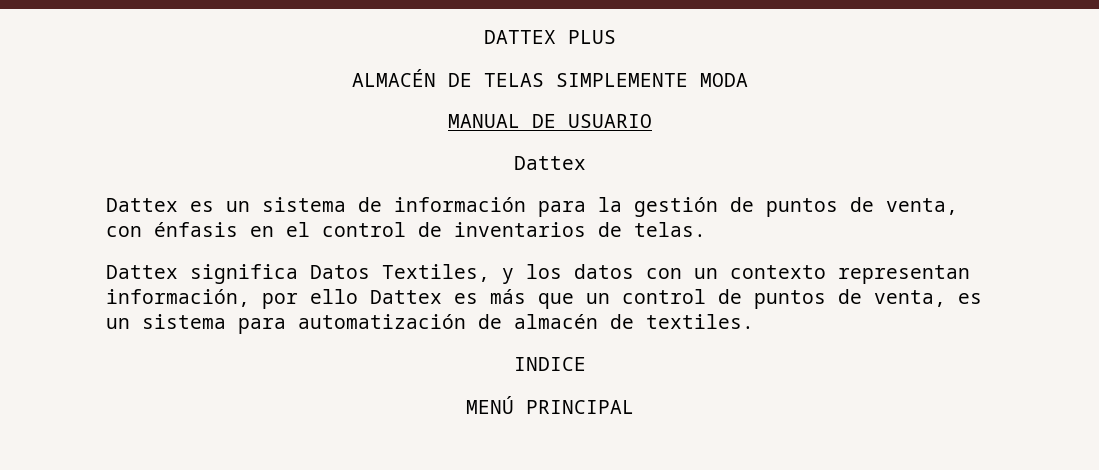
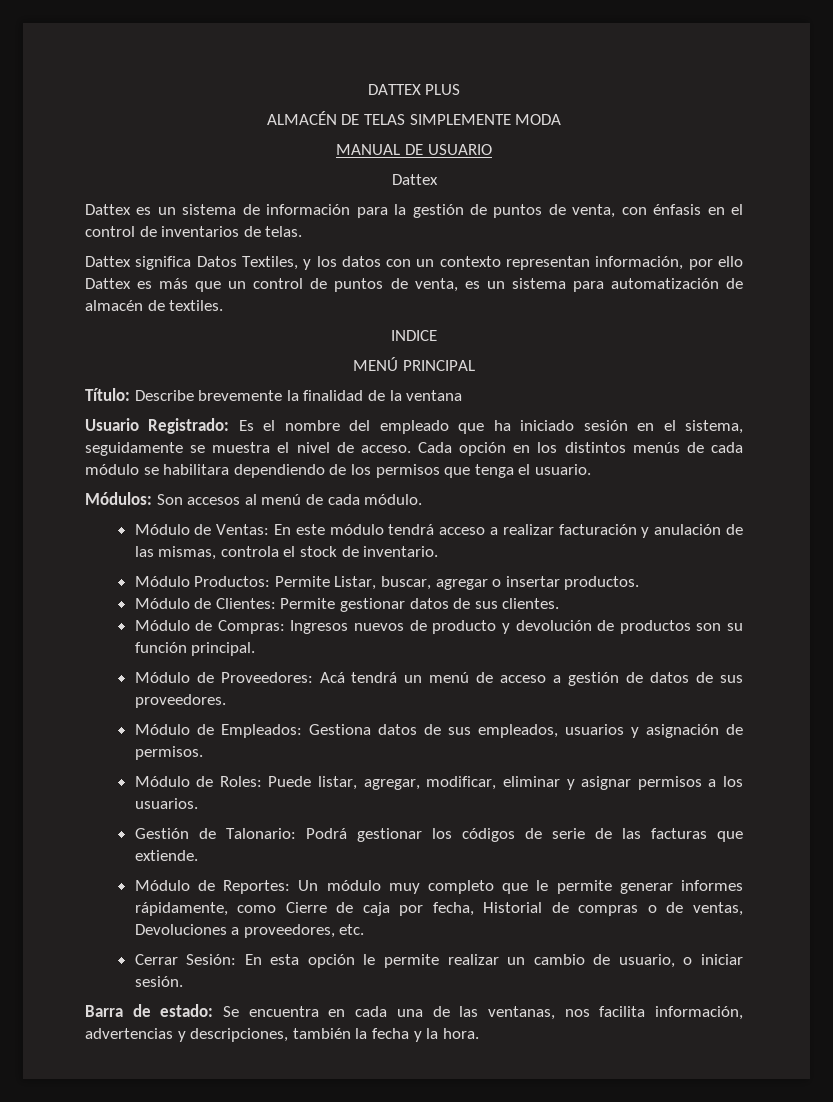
(634, 407) none -> [85,388,463,401] [85,418,743,434] [85,442,743,456] [85,464,591,478] [85,492,423,505] [134,524,743,538] [134,546,439,560] [134,576,640,590] [134,598,560,612] [134,620,743,634] [134,642,256,656] [134,672,743,686] [134,694,226,708] [134,724,744,738] [134,746,203,760] [134,776,743,790] [134,798,198,809] [134,828,743,842] [134,850,198,861] [134,880,743,894] [134,902,743,916] [134,924,365,938] [134,954,743,968] [134,976,183,987] [85,1004,743,1020] [85,1028,479,1042] // Título: Describe brevemente la finalidad de la ventana // Usuario Registrado: Es el nombre del empleado que ha iniciado sesión en el sistema, seguidamente se muestra el nivel de acceso. Cada opción en los distintos menús de cada módulo se habilitara dependiendo de los permisos que tenga el usuario. // Módulos: Son accesos al menú de cada módulo. // Módulo de Ventas: En este módulo tendrá acceso a realizar facturación y anulación de las mismas, controla el stock de inventario. // Módulo Productos: Permite Listar, buscar, agregar o insertar productos. // Módulo de Clientes: Permite gestionar datos de sus clientes. // Módulo de Compras: Ingresos nuevos de producto y devolución de productos son su función principal. // Módulo de Proveedores: Acá tendrá un menú de acceso a gestión de datos de sus proveedores. // Módulo de Empleados: Gestiona datos de sus empleados, usuarios y asignación de permisos. // Módulo de Roles: Puede listar, agregar, modificar, eliminar y asignar permisos a los usuarios. // Gestión de Talonario: Podrá gestionar los códigos de serie de las facturas que extiende. // Módulo de Reportes: Un módulo muy completo que le permite generar informes rápidamente, como Cierre de caja por fecha, Historial de compras o de ventas, Devoluciones a proveedores, etc. // Cerrar Sesión: En esta opción le permite realizar un cambio de usuario, o iniciar sesión. // Barra de estado: Se encuentra en cada una de las ventanas, nos facilita información, advertencias y descripciones, también la fecha y la hora.

